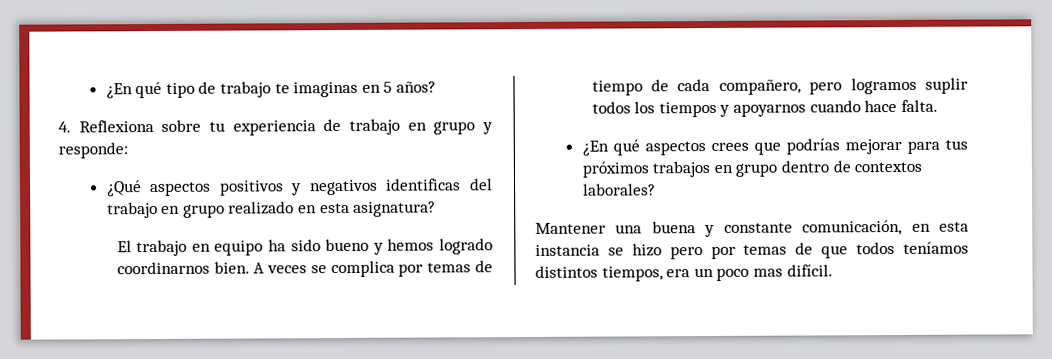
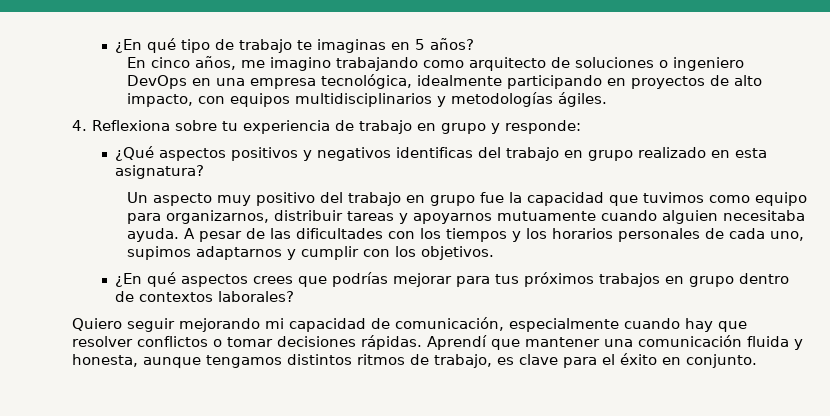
(436, 87) none -> [126,56,744,71] [126,74,762,89] [126,92,607,107] // En cinco años, me imagino trabajando como arquitecto de soluciones o ingeniero DevOps en una empresa tecnológica, idealmente participando en proyectos de alto impacto, con equipos multidisciplinarios y metodologías ágiles.
[116,238,493,257] [116,260,493,278] [591,77,968,96] [591,99,938,118] El trabajo en equipo ha sido bueno y hemos logrado coordinarnos bien. A veces se complica por temas de tiempo de cada compañero, pero logramos suplir todos los tiempos y apoyarnos cuando hace falta. -> [126,192,807,206] [126,210,805,224] [126,228,804,242] [126,246,494,260] Un aspecto muy positivo del trabajo en grupo fue la capacidad que tuvimos como equipo para organizarnos, distribuir tareas y apoyarnos mutuamente cuando alguien necesitaba ayuda. A pesar de las dificultades con los tiempos y los horarios personales de cada uno, supimos adaptarnos y cumplir con los objetivos.
[535,219,969,238] [535,241,969,260] [535,264,833,282] Mantener una buena y constante comunicación, en esta instancia se hizo pero por temas de que todos teníamos distintos tiempos, era un poco mas difícil. -> [72,317,747,332] [72,335,803,350] [72,353,757,368] Quiero seguir mejorando mi capacidad de comunicación, especialmente cuando hay que resolver conflictos o tomar decisiones rápidas. Aprendí que mantener una comunicación fluida y honesta, aunque tengamos distintos ritmos de trabajo, es clave para el éxito en conjunto.

